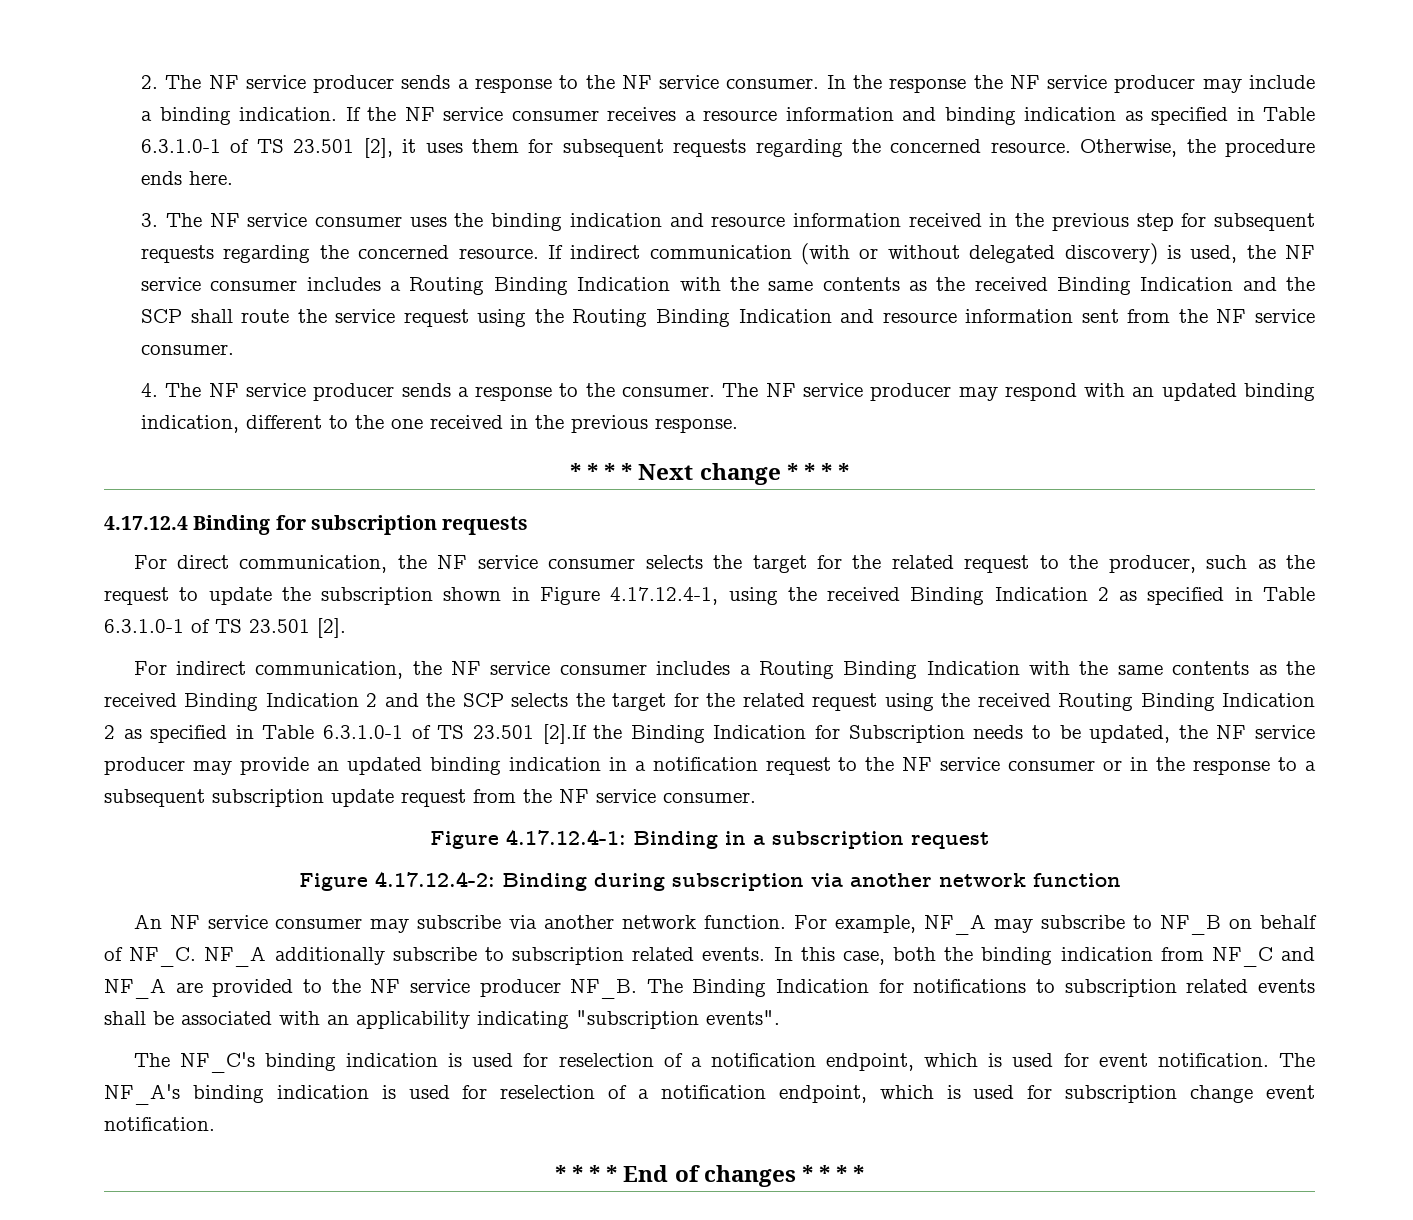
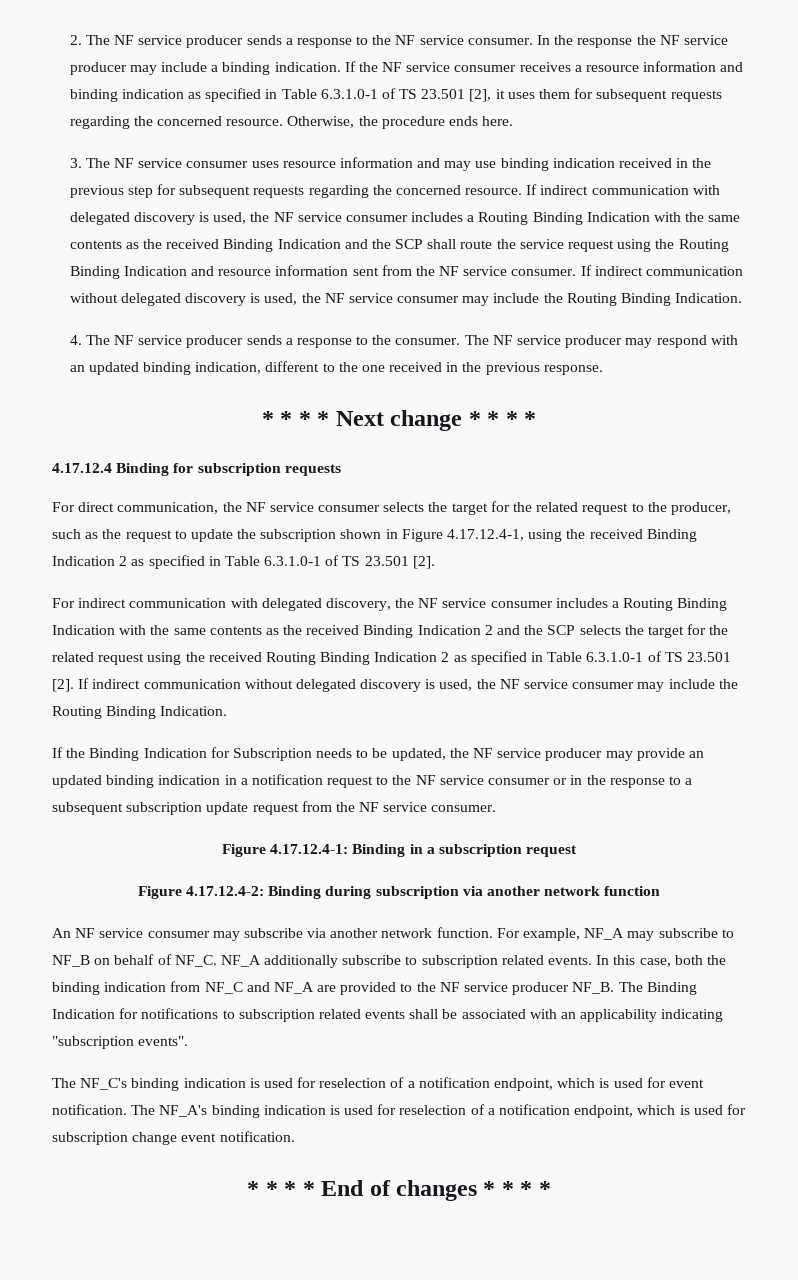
[454,213,901,231] the binding indication and resource information -> [282,157,615,171] resource information and may use binding indication
[801,243,1158,265] (with or without delegated discovery) -> [692,185,720,195] [69,212,195,225] with delegated discovery
(235, 349) none -> [580,265,744,276] [69,293,743,306] If indirect communication without delegated discovery is used, the NF service consumer may include the Routing Binding Indication.
[255,661,404,679] communication, -> [129,598,391,611] communication with delegated discovery,
[542,724,587,744] [2].If -> [52,678,738,692] [52,706,228,719] [52,747,63,758] [2]. If indirect communication without delegated discovery is used, the NF service consumer may include the Routing Binding Indication. // If

